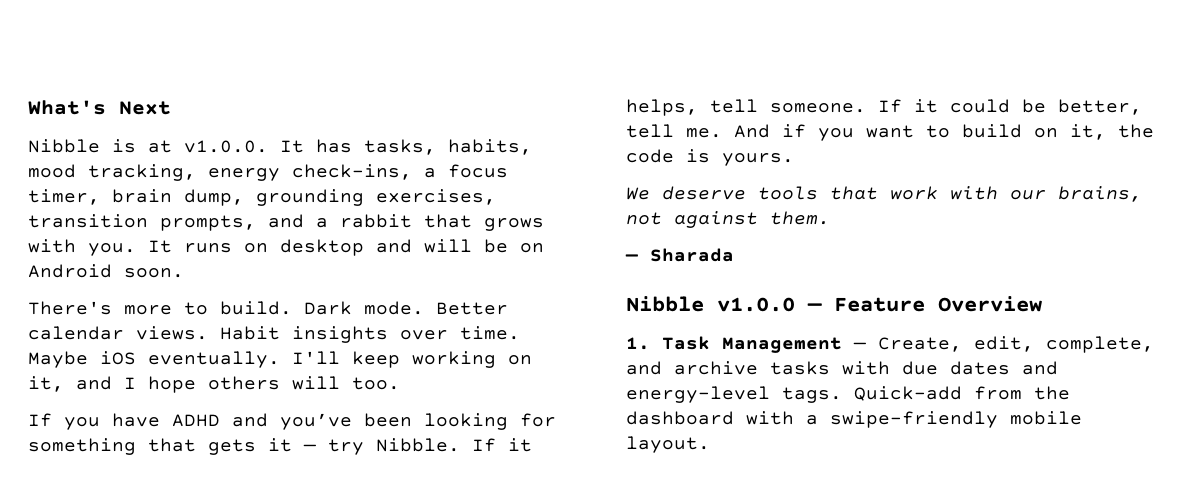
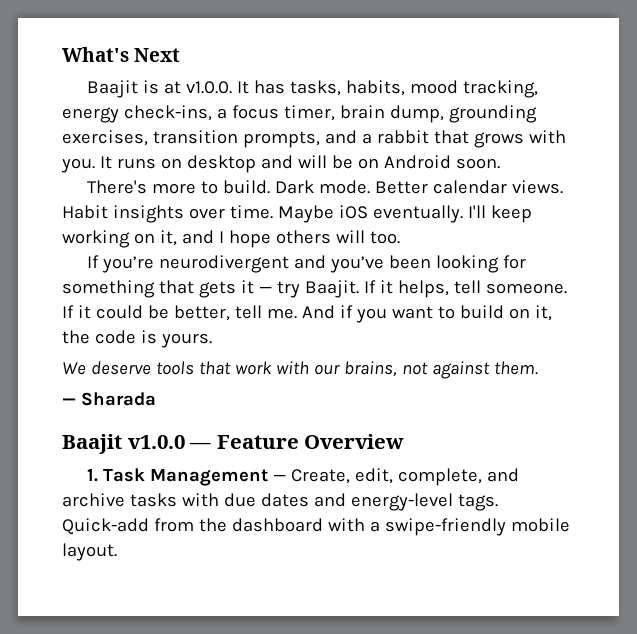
[28,139,100,153] Nibble -> [87,80,139,98] Baajit
[64,413,220,430] you have ADHD -> [102,255,290,273] you’re neurodivergent
[376,438,460,452] Nibble. -> [304,280,359,298] Baajit.
[626,296,704,312] Nibble -> [62,434,122,454] Baajit

